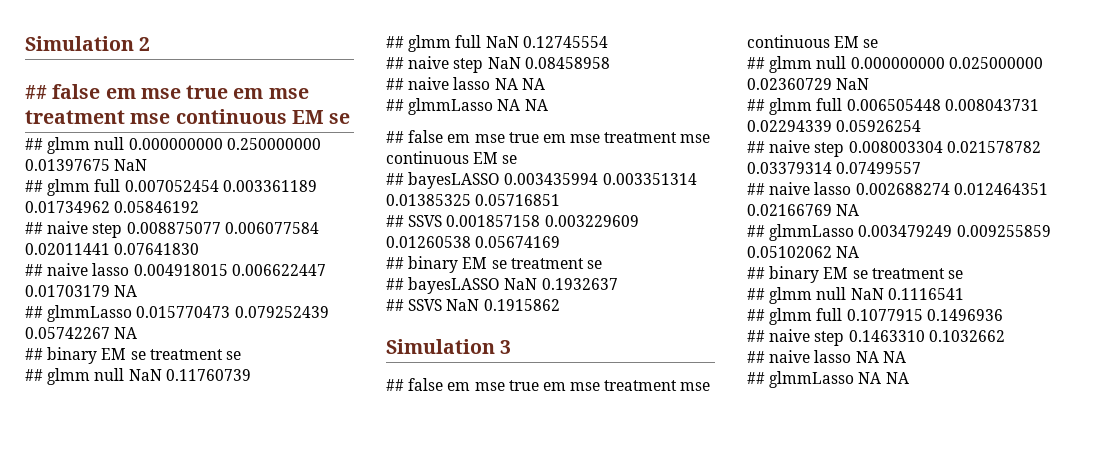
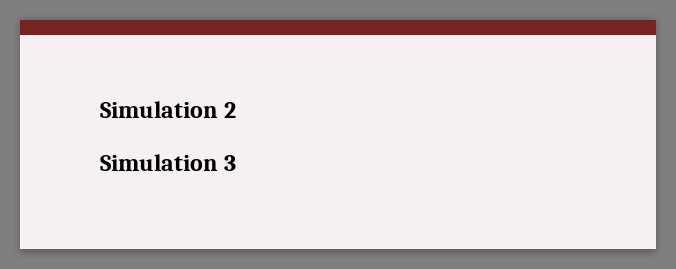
[25,84,309,99] [25,109,351,124] [25,137,321,154] [25,159,148,171] [25,179,317,196] [25,201,200,213] [25,221,319,238] [25,243,200,255] [25,263,326,276] [25,285,138,297] [25,305,329,322] [25,327,138,339] [25,347,241,364] [25,368,251,385] [386,35,608,52] [386,56,610,73] [386,77,545,90] [386,98,548,115] [386,130,711,143] [386,151,518,164] [386,172,697,189] [386,194,561,206] [386,215,639,227] [386,236,561,248] [386,256,602,273] [386,277,618,294] [386,299,560,311] [386,339,512,354] [386,378,711,391] [747,35,879,48] [747,56,1043,73] [747,78,870,90] [747,98,1039,115] [747,120,922,132] [747,140,1041,157] [747,162,922,174] [747,182,1048,195] [747,204,860,216] [747,224,1051,241] [747,246,860,258] [747,266,963,283] [747,287,964,304] [747,308,1003,325] [747,329,1005,346] [747,350,906,363] [747,371,909,388] ## false em mse true em mse treatment mse continuous EM se // ## glmm null 0.000000000 0.250000000 0.01397675 NaN // ## glmm full 0.007052454 0.003361189 0.01734962 0.05846192 // ## naive step 0.008875077 0.006077584 0.02011441 0.07641830 // ## naive lasso 0.004918015 0.006622447 0.01703179 NA // ## glmmLasso 0.015770473 0.079252439 0.05742267 NA // ## binary EM se treatment se // ## glmm null NaN 0.11760739 // ## glmm full NaN 0.12745554 // ## naive step NaN 0.08458958 // ## naive lasso NA NA // ## glmmLasso NA NA // ## false em mse true em mse treatment mse continuous EM se // ## bayesLASSO 0.003435994 0.003351314 0.01385325 0.05716851 // ## SSVS 0.001857158 0.003229609 0.01260538 0.05674169 // ## binary EM se treatment se // ## bayesLASSO NaN 0.1932637 // ## SSVS NaN 0.1915862 // Simulation 3 // ## false em mse true em mse treatment mse continuous EM se // ## glmm null 0.000000000 0.025000000 0.02360729 NaN // ## glmm full 0.006505448 0.008043731 0.02294339 0.05926254 // ## naive step 0.008003304 0.021578782 0.03379314 0.07499557 // ## naive lasso 0.002688274 0.012464351 0.02166769 NA // ## glmmLasso 0.003479249 0.009255859 0.05102062 NA // ## binary EM se treatment se // ## glmm null NaN 0.1116541 // ## glmm full 0.1077915 0.1496936 // ## naive step 0.1463310 0.1032662 // ## naive lasso NA NA // ## glmmLasso NA NA -> [100,154,237,171] Simulation 3

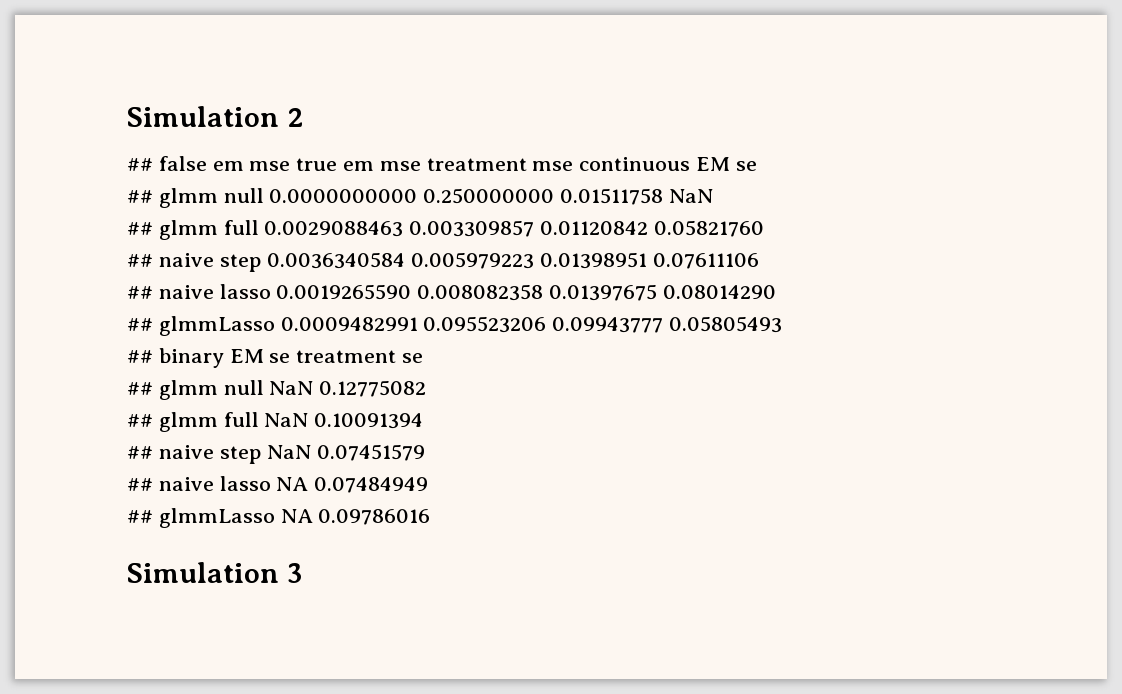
(237, 110) none -> [127,156,757,171] [127,188,713,208] [127,220,764,240] [127,252,759,272] [127,284,776,301] [127,316,783,336] [127,348,424,368] [127,380,427,400] [127,412,424,432] [127,444,426,464] [127,476,429,493] [127,508,431,528] // ## false em mse true em mse treatment mse continuous EM se // ## glmm null 0.0000000000 0.250000000 0.01511758 NaN // ## glmm full 0.0029088463 0.003309857 0.01120842 0.05821760 // ## naive step 0.0036340584 0.005979223 0.01398951 0.07611106 // ## naive lasso 0.0019265590 0.008082358 0.01397675 0.08014290 // ## glmmLasso 0.0009482991 0.095523206 0.09943777 0.05805493 // ## binary EM se treatment se // ## glmm null NaN 0.12775082 // ## glmm full NaN 0.10091394 // ## naive step NaN 0.07451579 // ## naive lasso NA 0.07484949 // ## glmmLasso NA 0.09786016

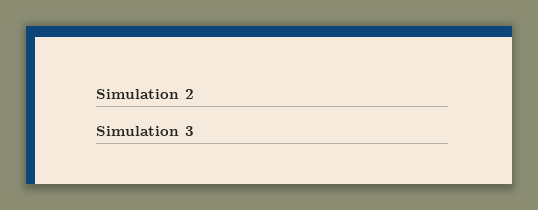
[127,156,757,171] [127,188,713,208] [127,220,764,240] [127,252,759,272] [127,284,776,301] [127,316,783,336] [127,348,424,368] [127,380,427,400] [127,412,424,432] [127,444,426,464] [127,476,429,493] [127,508,431,528] // ## false em mse true em mse treatment mse continuous EM se // ## glmm null 0.0000000000 0.250000000 0.01511758 NaN // ## glmm full 0.0029088463 0.003309857 0.01120842 0.05821760 // ## naive step 0.0036340584 0.005979223 0.01398951 0.07611106 // ## naive lasso 0.0019265590 0.008082358 0.01397675 0.08014290 // ## glmmLasso 0.0009482991 0.095523206 0.09943777 0.05805493 // ## binary EM se treatment se // ## glmm null NaN 0.12775082 // ## glmm full NaN 0.10091394 // ## naive step NaN 0.07451579 // ## naive lasso NA 0.07484949 // ## glmmLasso NA 0.09786016 -> (194, 94) none

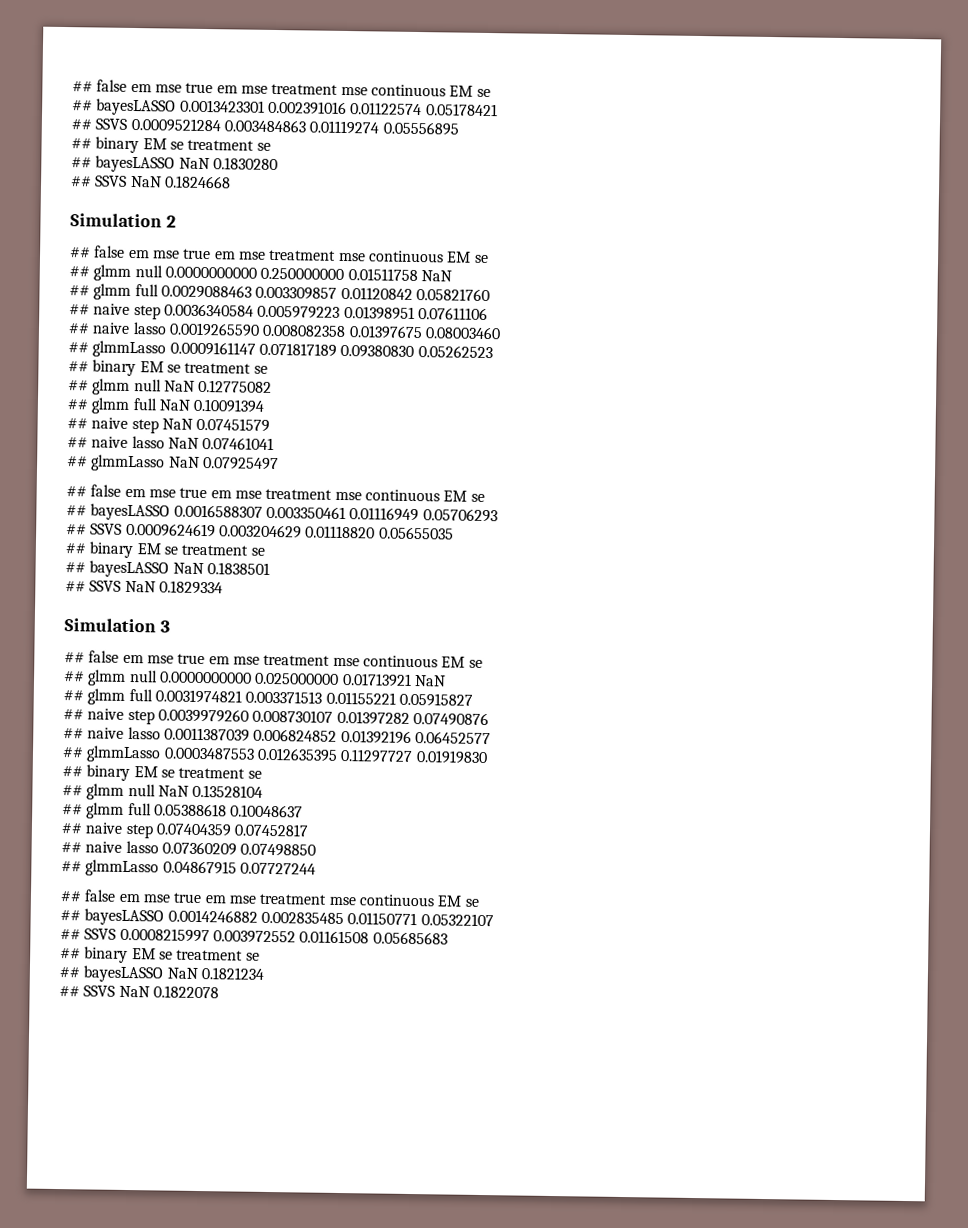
[96,89,194,99] [96,126,194,136] Simulation 2 // Simulation 3 -> [72,79,491,98] [72,98,498,117] [71,117,459,136] [71,136,271,154] [71,155,278,173] [71,175,231,189] [70,213,176,228] [70,245,489,264] [69,264,452,282] [69,283,490,302] [69,303,488,321] [68,322,501,340] [68,340,493,359] [68,359,268,377] [68,378,273,395] [67,397,266,414] [67,417,271,434] [67,435,275,451] [67,454,279,472] [66,484,485,502] [66,503,498,523] [66,522,454,540] [65,541,265,559] [65,560,270,578] [65,580,223,595] [64,618,170,633] [64,650,483,668] [64,669,446,687] [63,688,473,707] [63,708,489,727] [63,726,491,745] [62,745,488,765] [62,764,262,782] [62,783,264,800] [62,802,304,819] [61,822,310,839] [61,840,317,857] [61,859,316,877] [60,889,479,907] [60,908,494,927] [60,927,448,945] [60,946,260,964] [59,965,264,983] [59,985,219,999] ## false em mse true em mse treatment mse continuous EM se // ## bayesLASSO 0.0013423301 0.002391016 0.01122574 0.05178421 // ## SSVS 0.0009521284 0.003484863 0.01119274 0.05556895 // ## binary EM se treatment se // ## bayesLASSO NaN 0.1830280 // ## SSVS NaN 0.1824668 // Simulation 2 // ## false em mse true em mse treatment mse continuous EM se // ## glmm null 0.0000000000 0.250000000 0.01511758 NaN // ## glmm full 0.0029088463 0.003309857 0.01120842 0.05821760 // ## naive step 0.0036340584 0.005979223 0.01398951 0.07611106 // ## naive lasso 0.0019265590 0.008082358 0.01397675 0.08003460 // ## glmmLasso 0.0009161147 0.071817189 0.09380830 0.05262523 // ## binary EM se treatment se // ## glmm null NaN 0.12775082 // ## glmm full NaN 0.10091394 // ## naive step NaN 0.07451579 // ## naive lasso NaN 0.07461041 // ## glmmLasso NaN 0.07925497 // ## false em mse true em mse treatment mse continuous EM se // ## bayesLASSO 0.0016588307 0.003350461 0.01116949 0.05706293 // ## SSVS 0.0009624619 0.003204629 0.01118820 0.05655035 // ## binary EM se treatment se // ## bayesLASSO NaN 0.1838501 // ## SSVS NaN 0.1829334 // Simulation 3 // ## false em mse true em mse treatment mse continuous EM se // ## glmm null 0.0000000000 0.025000000 0.01713921 NaN // ## glmm full 0.0031974821 0.003371513 0.01155221 0.05915827 // ## naive step 0.0039979260 0.008730107 0.01397282 0.07490876 // ## naive lasso 0.0011387039 0.006824852 0.01392196 0.06452577 // ## glmmLasso 0.0003487553 0.012635395 0.11297727 0.01919830 // ## binary EM se treatment se // ## glmm null NaN 0.13528104 // ## glmm full 0.05388618 0.10048637 // ## naive step 0.07404359 0.07452817 // ## naive lasso 0.07360209 0.07498850 // ## glmmLasso 0.04867915 0.07727244 // ## false em mse true em mse treatment mse continuous EM se // ## bayesLASSO 0.0014246882 0.002835485 0.01150771 0.05322107 // ## SSVS 0.0008215997 0.003972552 0.01161508 0.05685683 // ## binary EM se treatment se // ## bayesLASSO NaN 0.1821234 // ## SSVS NaN 0.1822078

